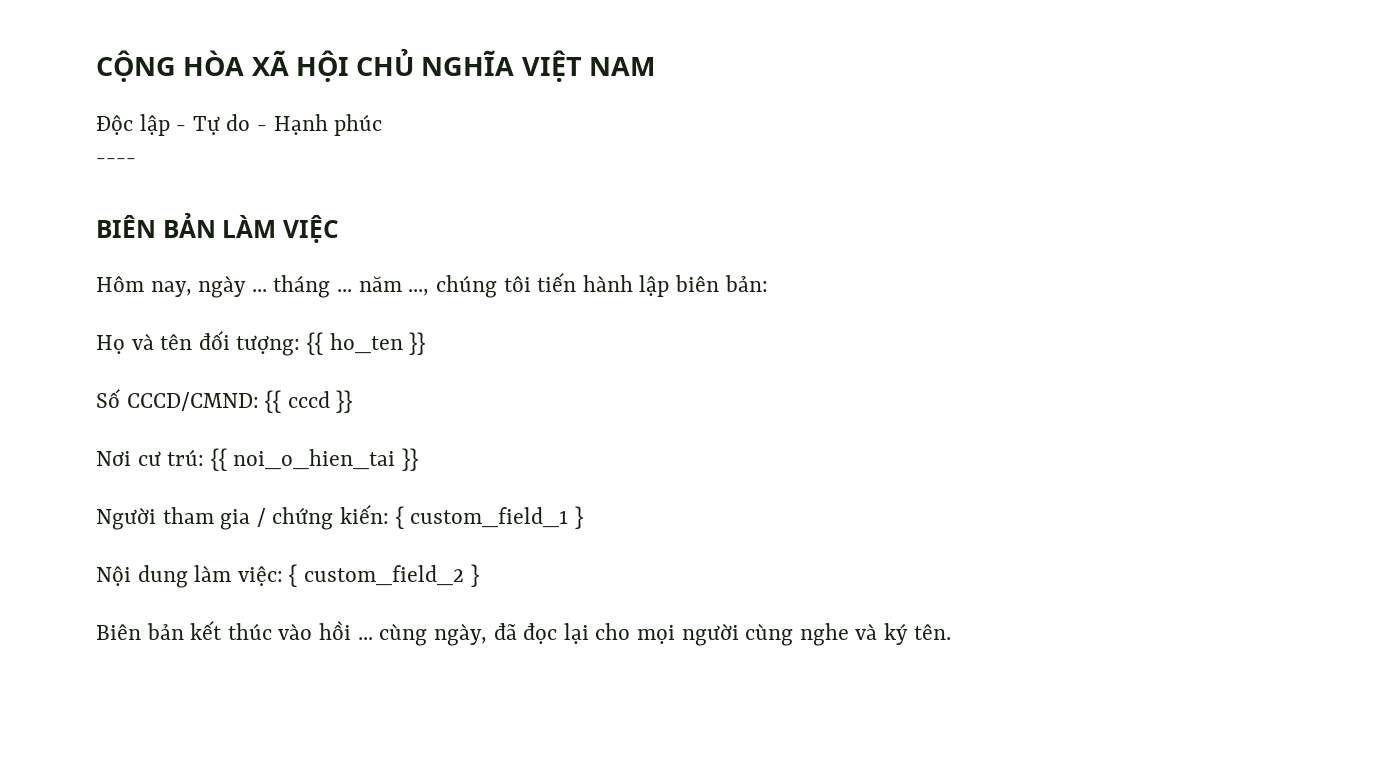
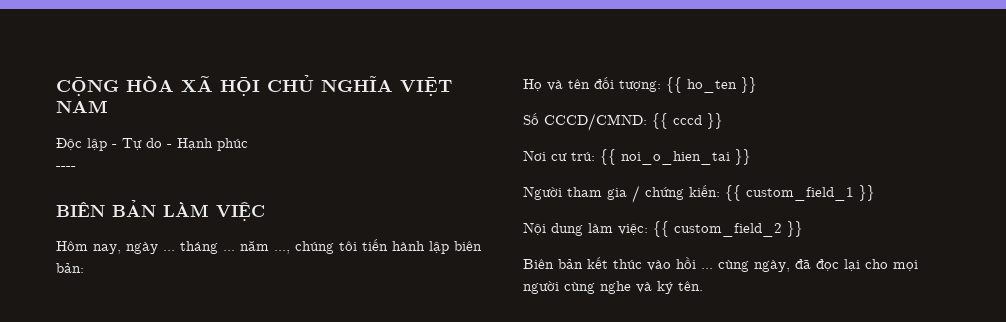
[395,506,583,529] { custom_field_1 } -> [725,185,875,201] {{ custom_field_1 }}
[289,564,479,587] { custom_field_2 } -> [653,221,803,237] {{ custom_field_2 }}

